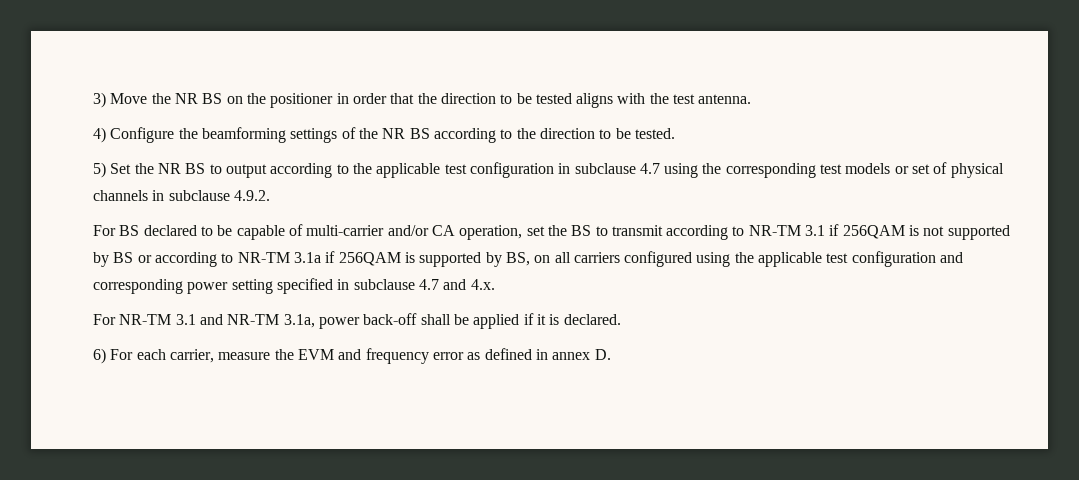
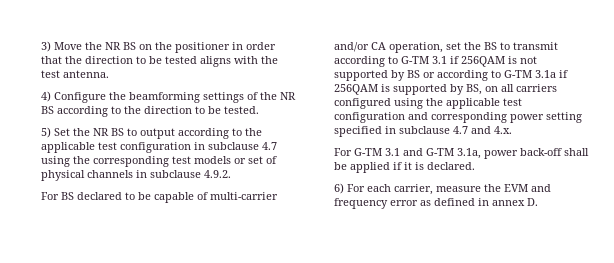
[748,225,801,236] NR-TM -> [400,56,429,64] G-TM
[237,252,290,263] NR-TM -> [503,70,532,78] G-TM
[119,314,172,325] NR-TM -> [353,148,382,156] G-TM
[227,314,280,325] NR-TM -> [425,148,454,156] G-TM

